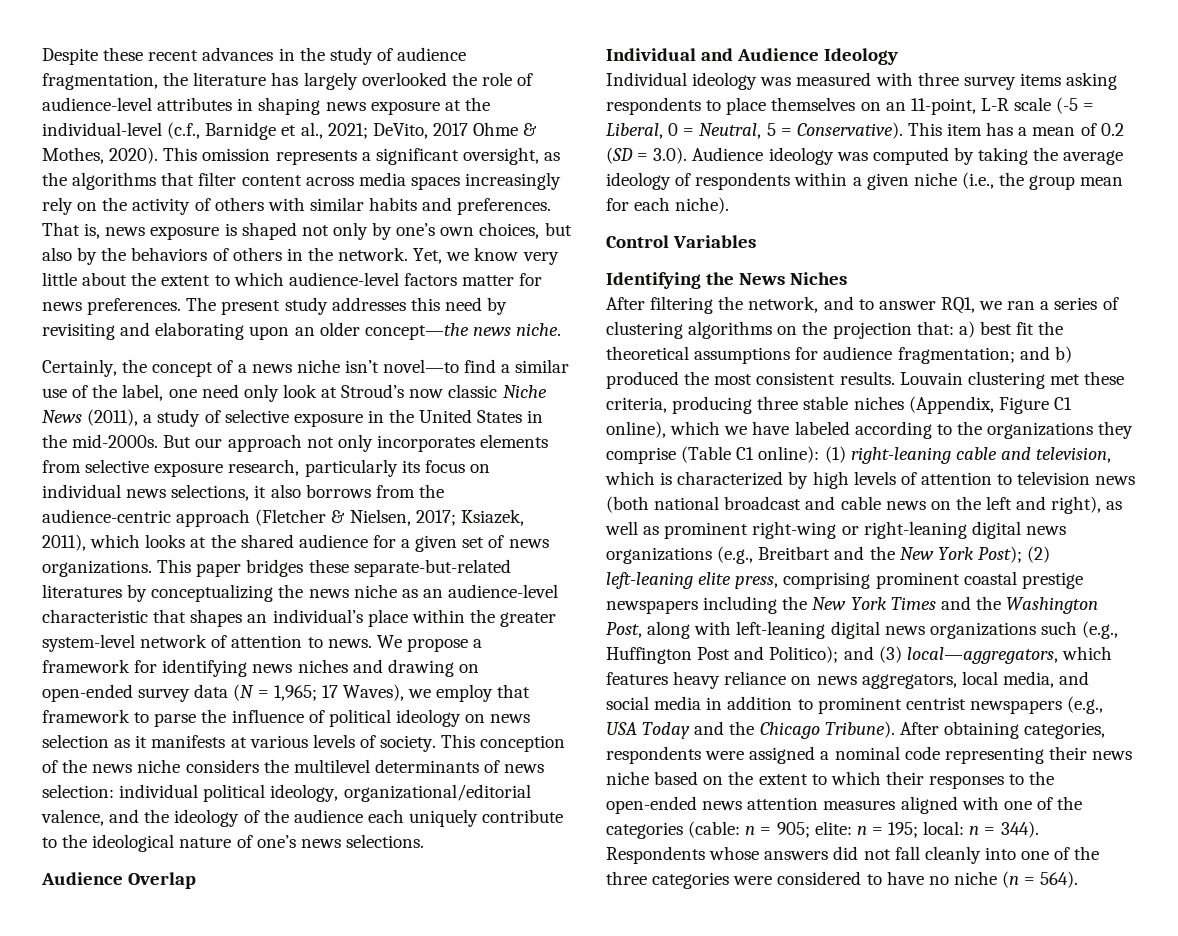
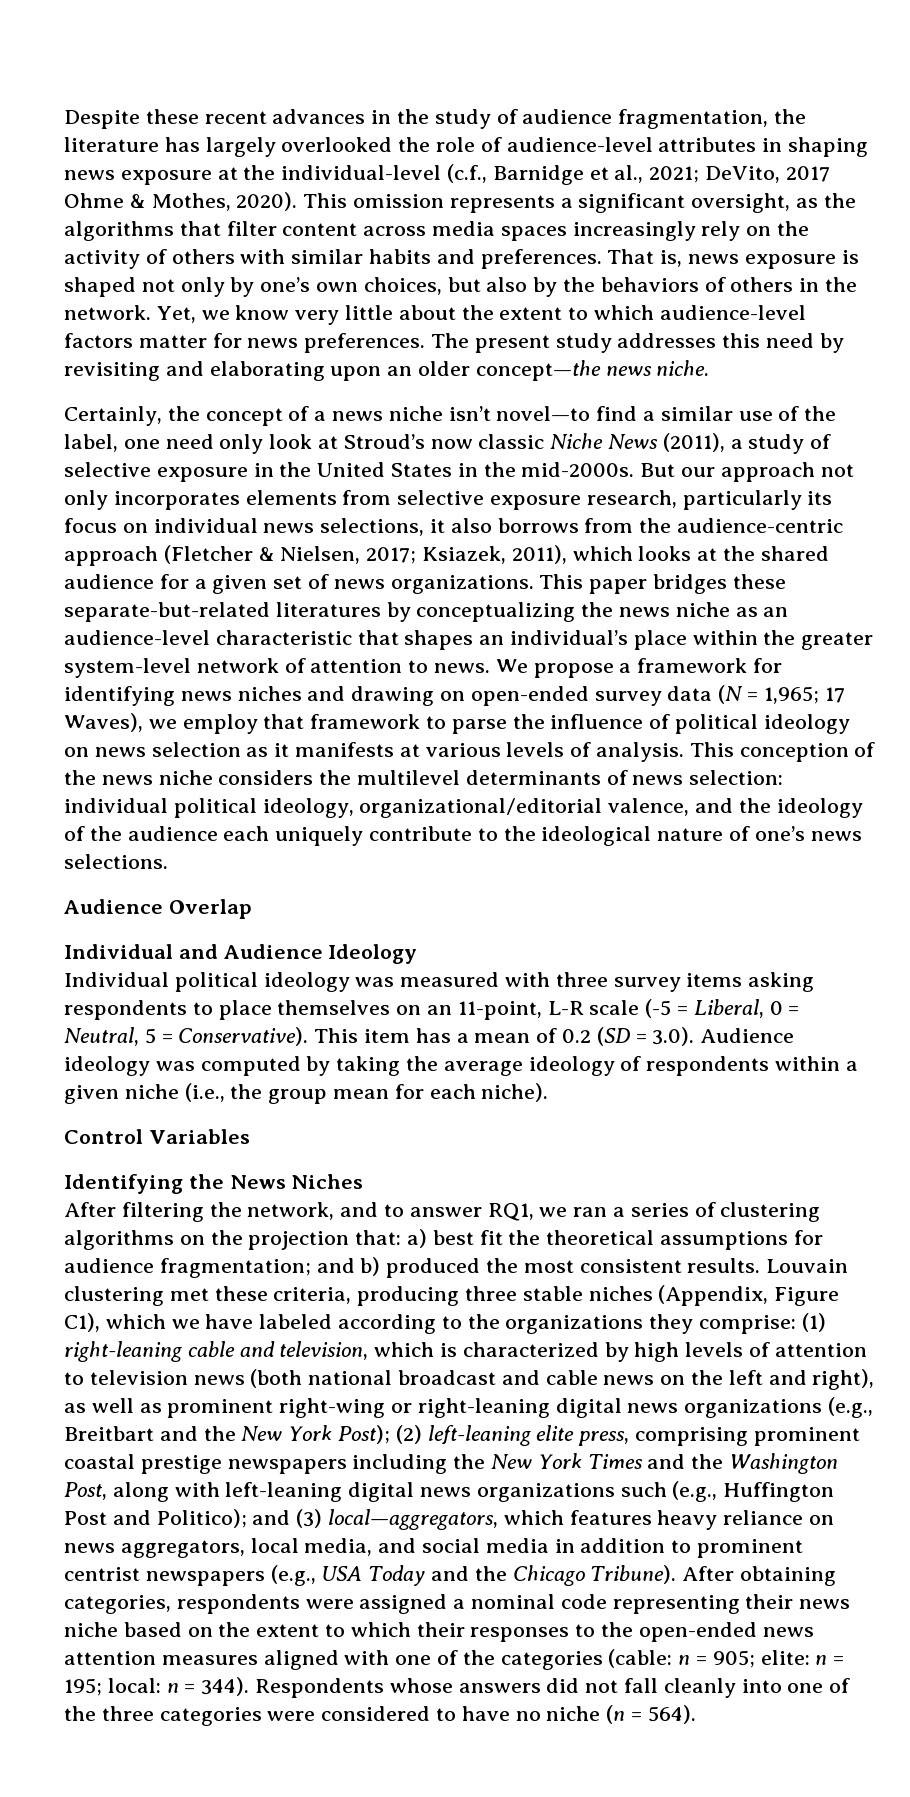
[380,735,437,752] society. -> [596,742,685,762] analysis.
(687, 79) none -> [174,972,258,992] political
[1053,397,1072,410] [606,421,666,438] C1 online), -> [64,1313,100,1332] C1),
[606,446,820,464] comprise (Table C1 online): -> [699,1315,797,1334] comprise:

